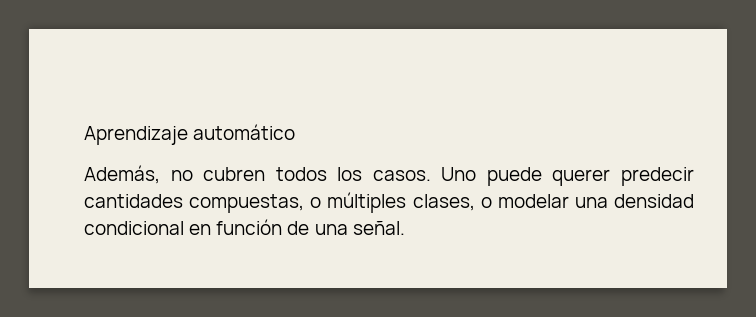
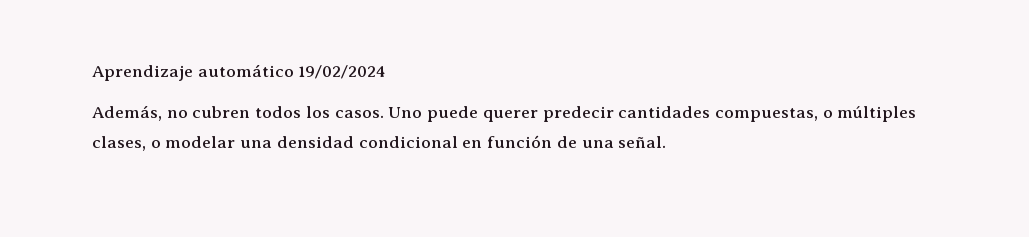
(296, 132) none -> [298,65,387,79] 19/02/2024

